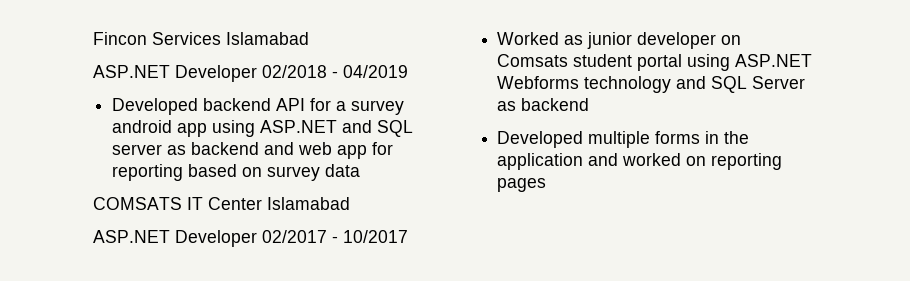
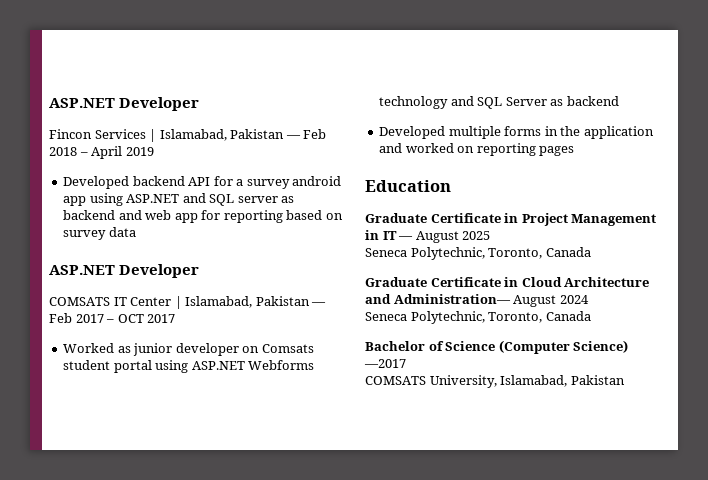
[93,32,309,45] [93,65,408,82] Fincon Services Islamabad // ASP.NET Developer 02/2018 - 04/2019 -> [49,97,200,111] [49,129,327,142] [49,146,154,159] ASP.NET Developer // Fincon Services | Islamabad, Pakistan — Feb 2018 – April 2019
(361, 170) none -> [49,264,200,278] // ASP.NET Developer
[267,197,350,210] [93,230,408,247] Islamabad // ASP.NET Developer 02/2017 - 10/2017 -> [174,296,327,309] [49,313,176,323] | Islamabad, Pakistan — Feb 2017 – OCT 2017
(547, 185) none -> [365,180,451,192] [365,213,657,226] [365,230,491,243] [365,247,591,260] [365,277,650,287] [365,294,589,307] [365,311,591,324] [365,340,629,354] [364,359,406,368] [365,375,625,388] // Education // Graduate Certificate in Project Management in IT — August 2025 // Seneca Polytechnic, Toronto, Canada // Graduate Certificate in Cloud Architecture and Administration— August 2024 // Seneca Polytechnic, Toronto, Canada // Bachelor of Science (Computer Science) —2017 // COMSATS University, Islamabad, Pakistan

